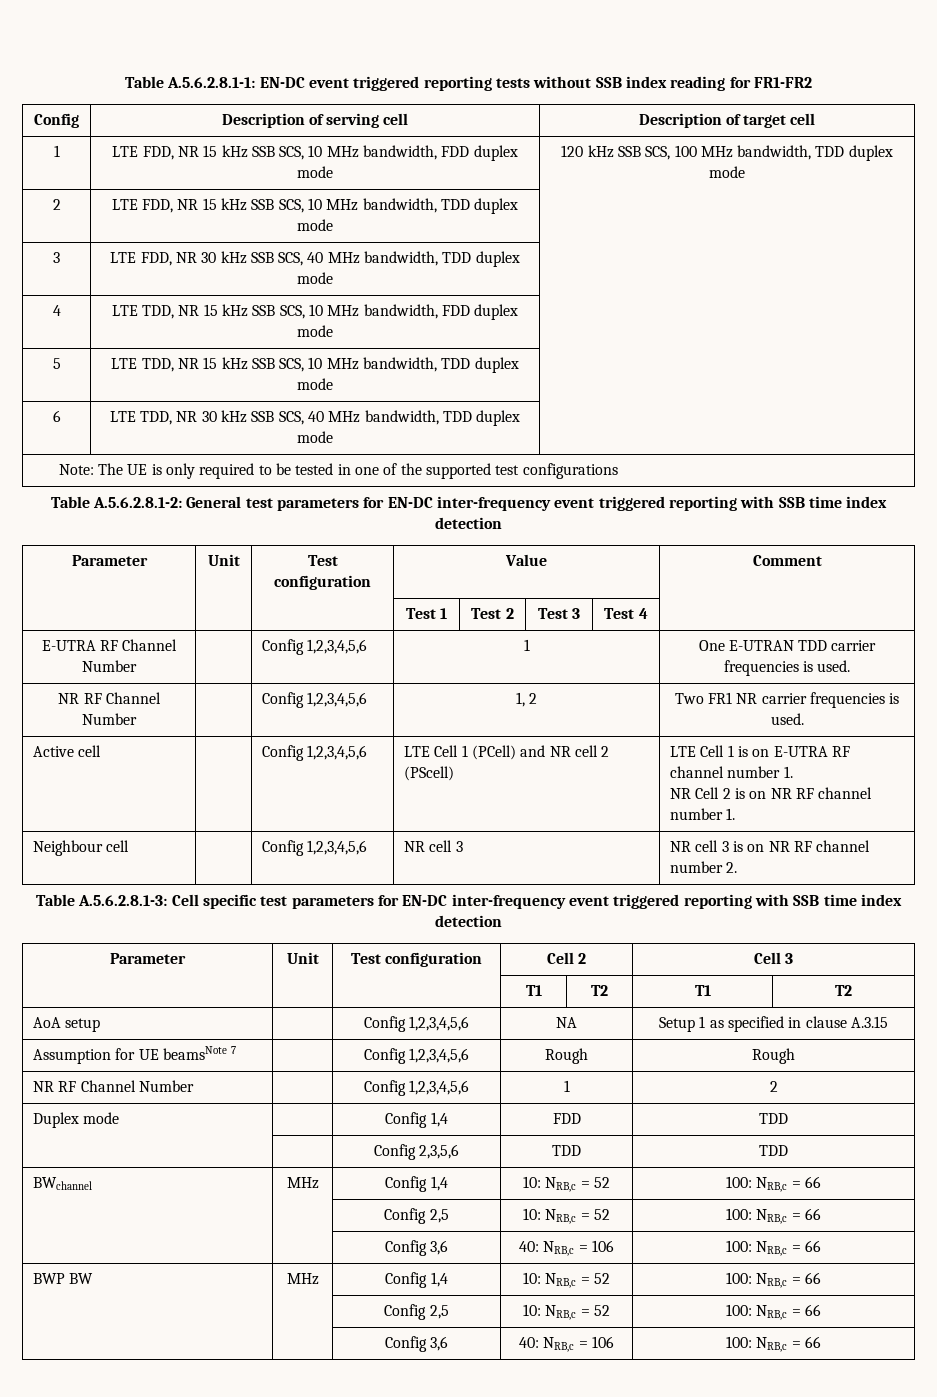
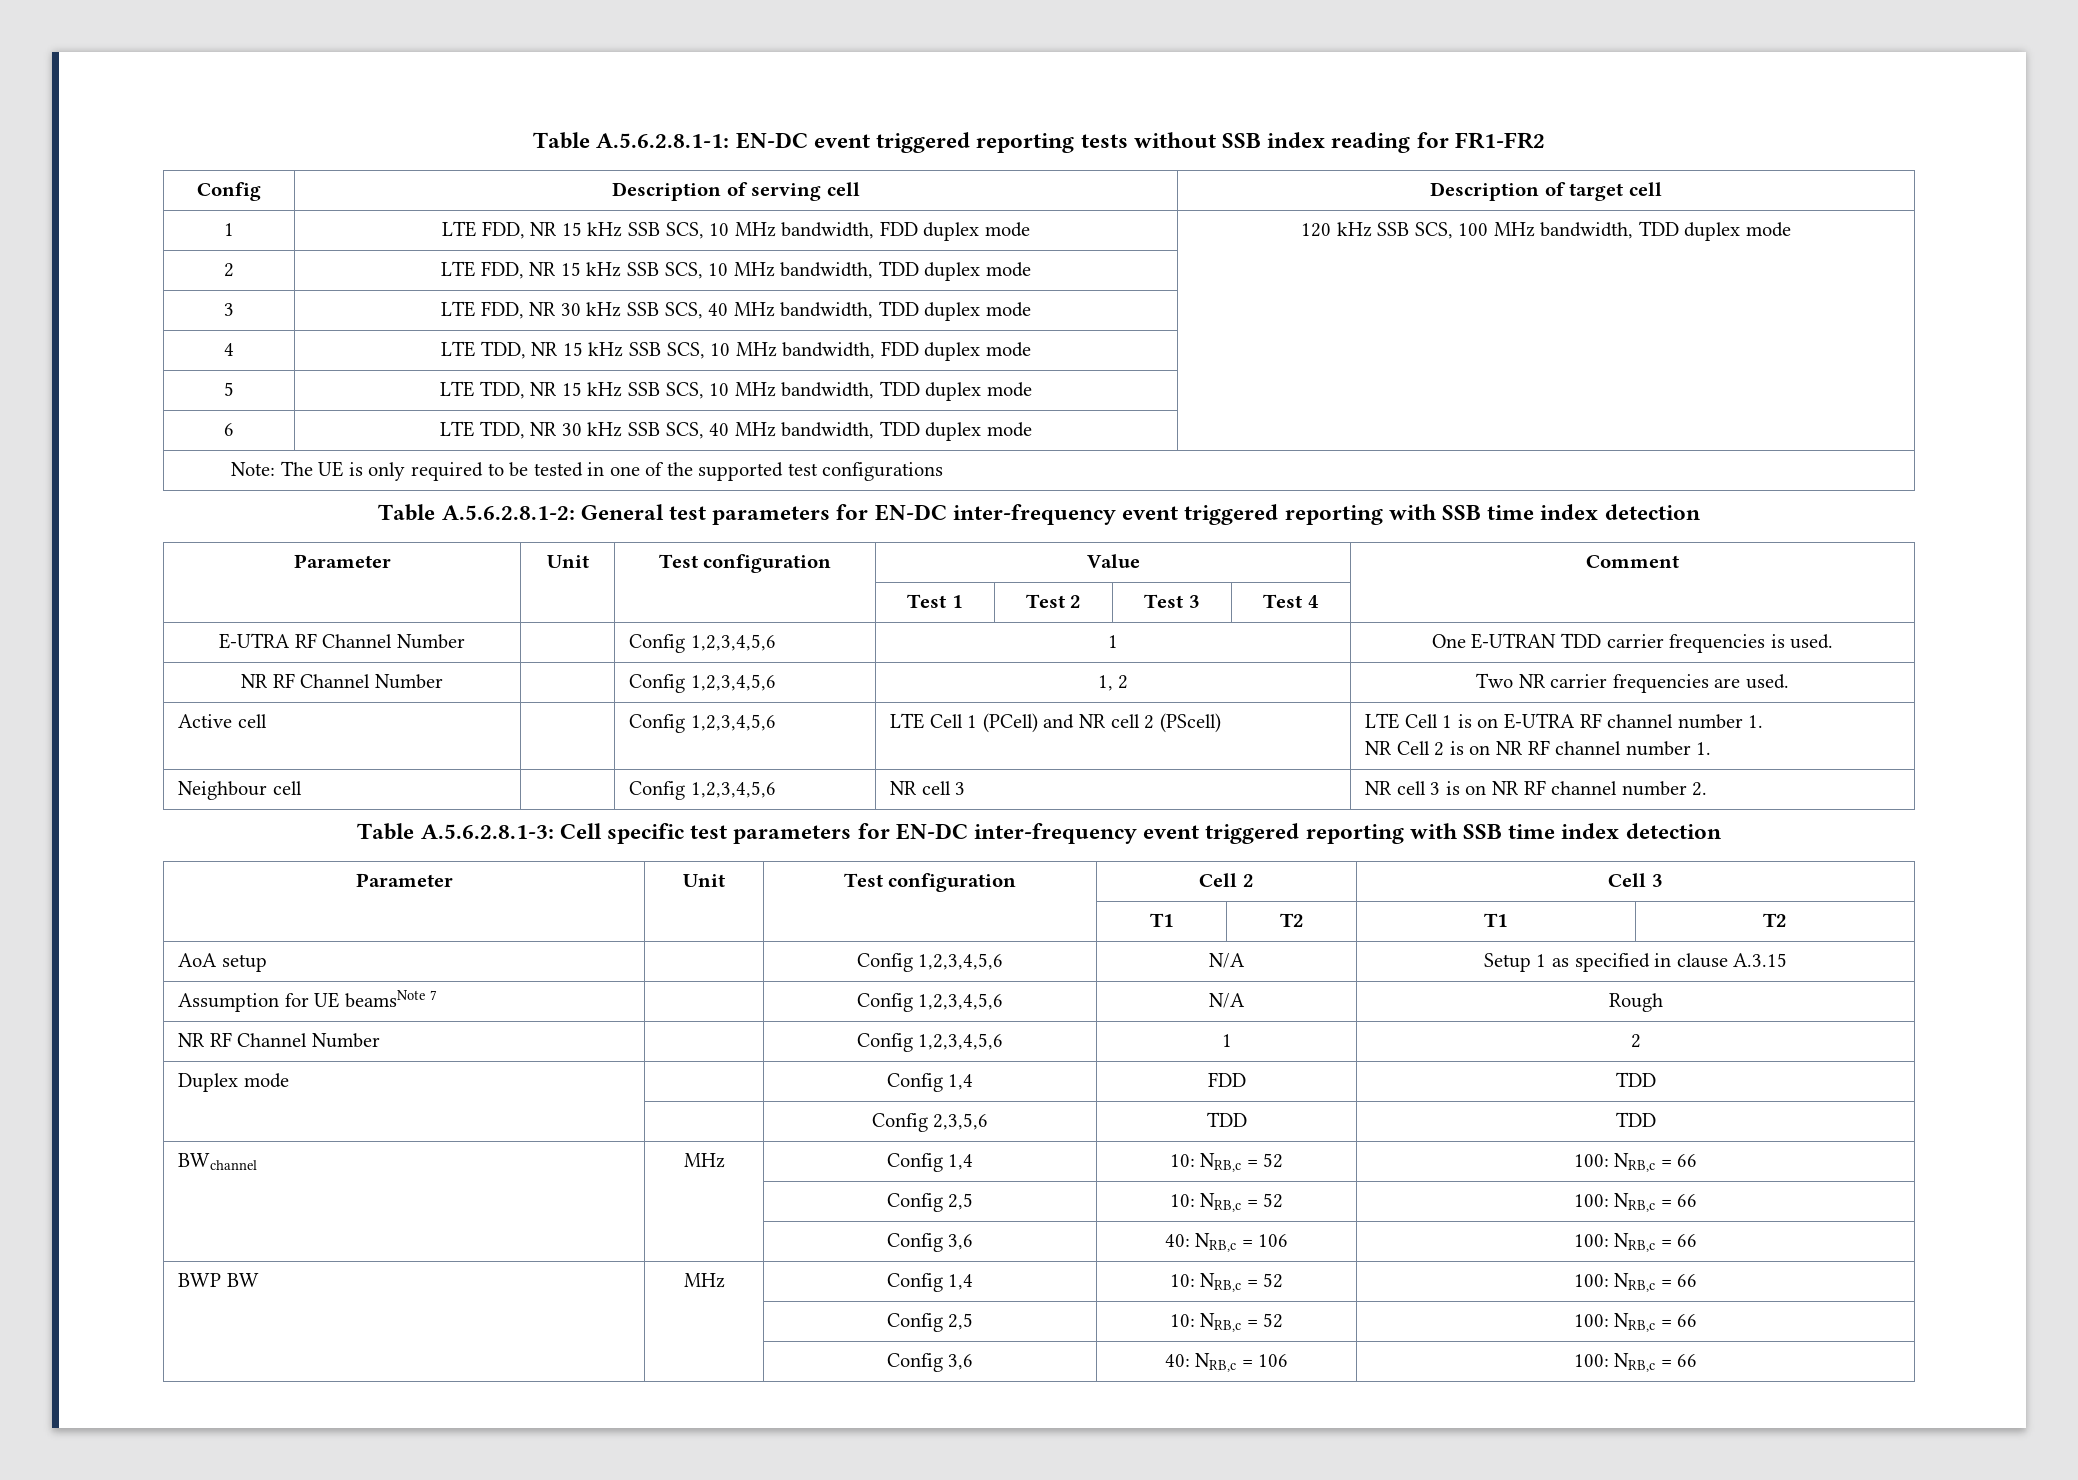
[708,692,733,704] FR1 -> (1514, 680) none
[889,693,900,704] is -> [1714,678,1741,688] are
[556,1017,577,1028] NA -> [1209,953,1245,968] N/A
[545,1048,588,1064] Rough -> [1209,993,1245,1008] N/A

